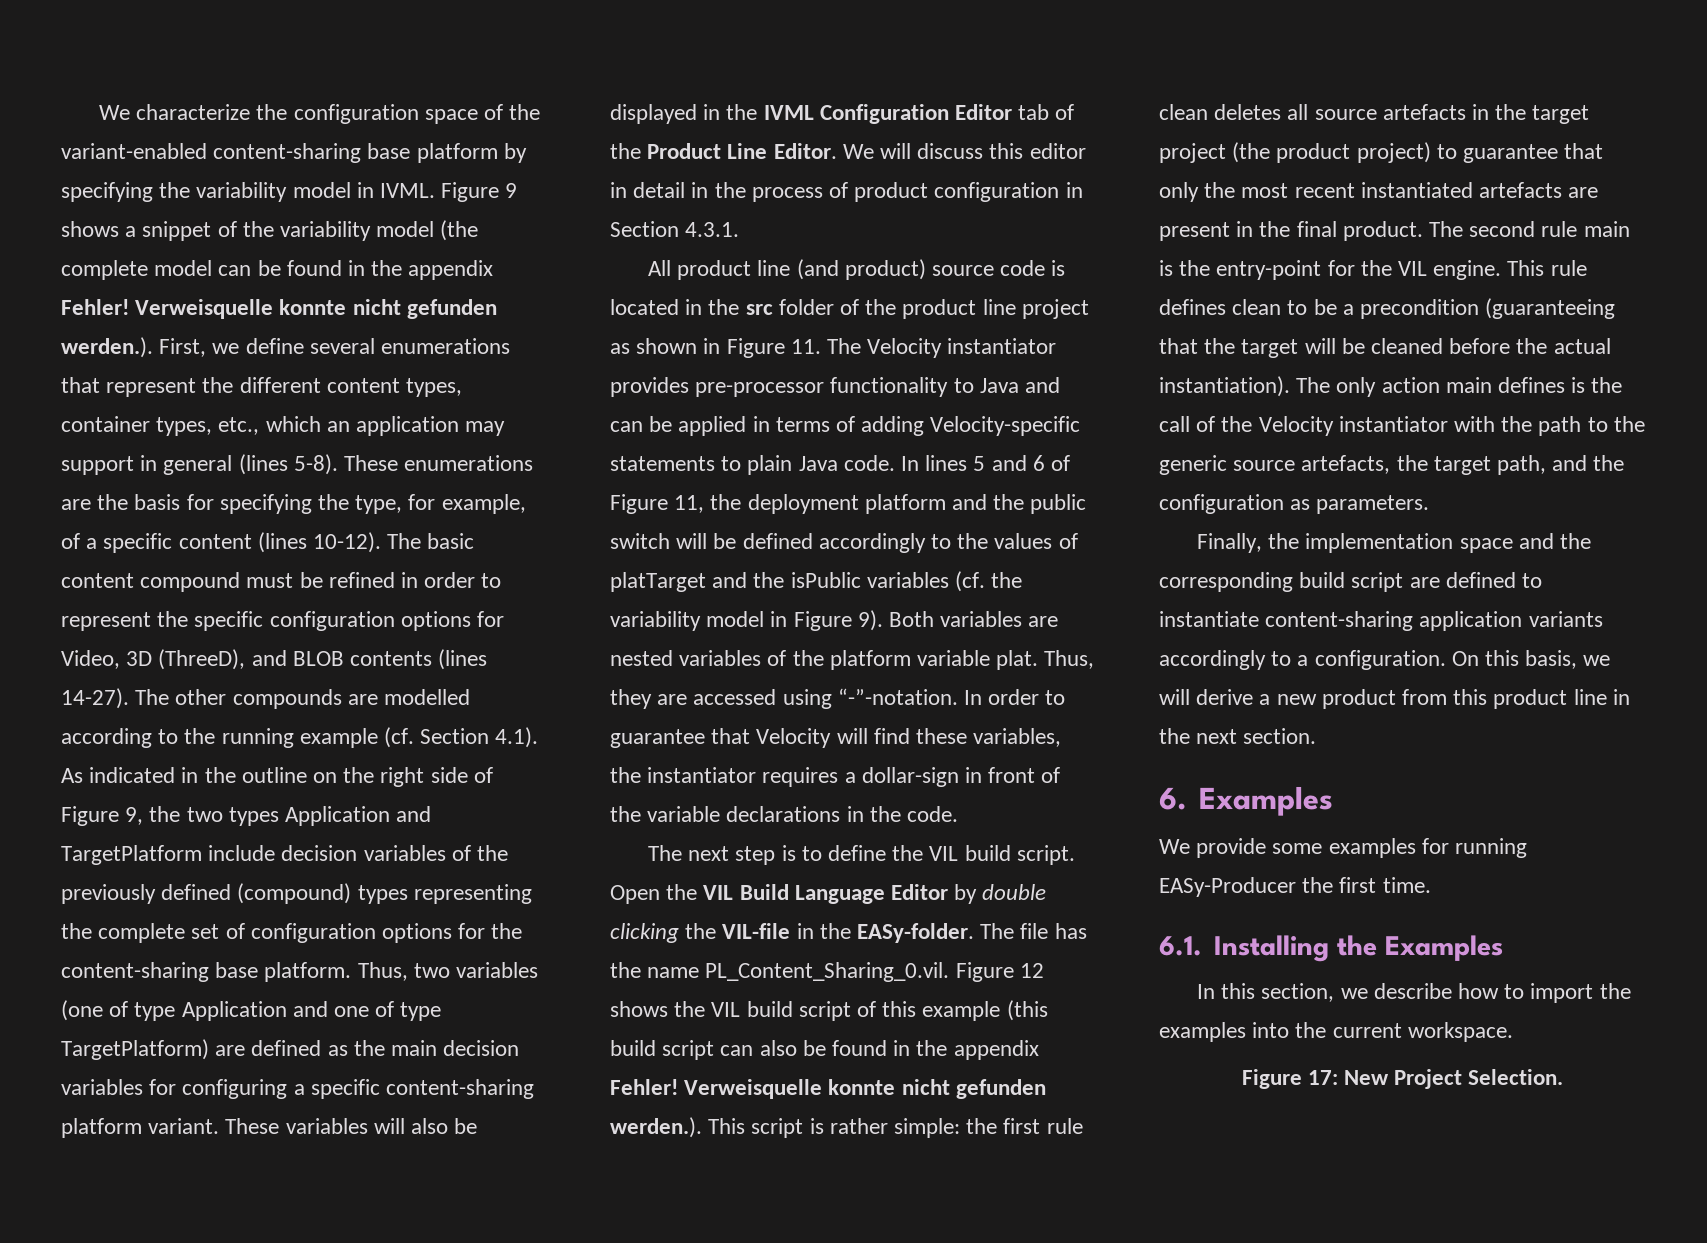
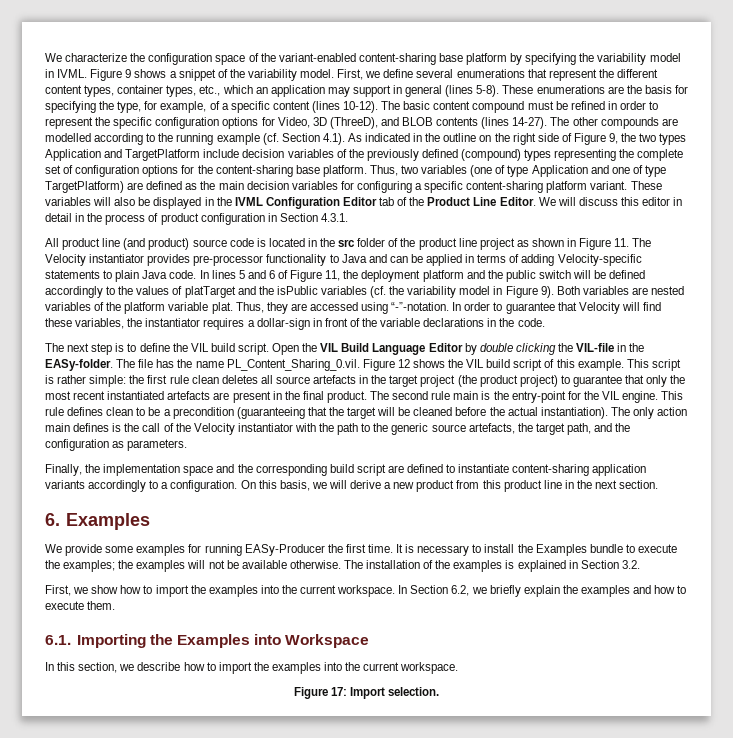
[376,220,479,241] [61,260,494,280] [61,299,497,319] [61,337,153,358] model (the complete model can be found in the appendix Fehler! Verweisquelle konnte nicht gefunden werden.). -> [300,69,335,78] model.
[922,1000,1048,1021] [610,1040,1039,1060] [610,1079,1046,1099] [610,1117,702,1138] example (this build script can also be found in the appendix Fehler! Verweisquelle konnte nicht gefunden werden.). -> [577,359,624,371] example.
(1431, 885) none -> [396,544,677,556] [45,560,640,572] [45,585,687,597] [45,601,116,610] It is necessary to install the Examples bundle to execute the examples; the examples will not be available otherwise. The installation of the examples is explained in Section 3.2. // First, we show how to import the examples into the current workspace. In Section 6.2, we briefly explain the examples and how to execute them.
[1213,935,1503,962] Installing the Examples -> [76,634,370,648] Importing the Examples into Workspace
[1344,1069,1564,1089] New Project Selection. -> [350,687,440,699] Import selection.

